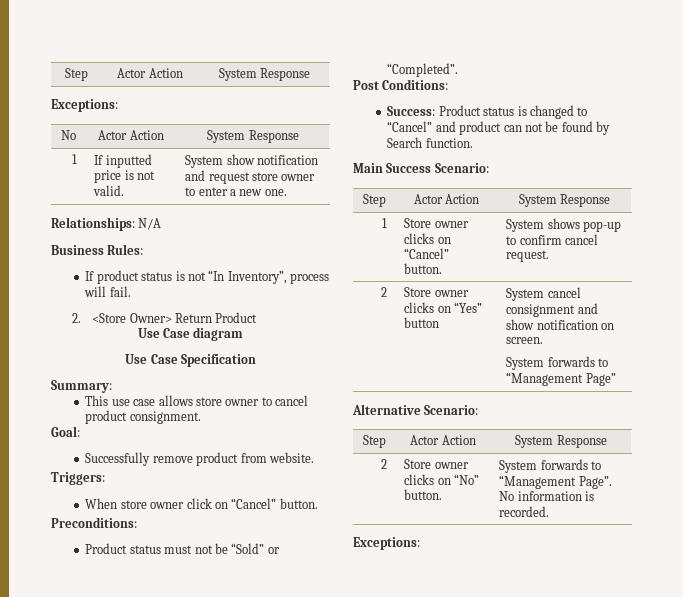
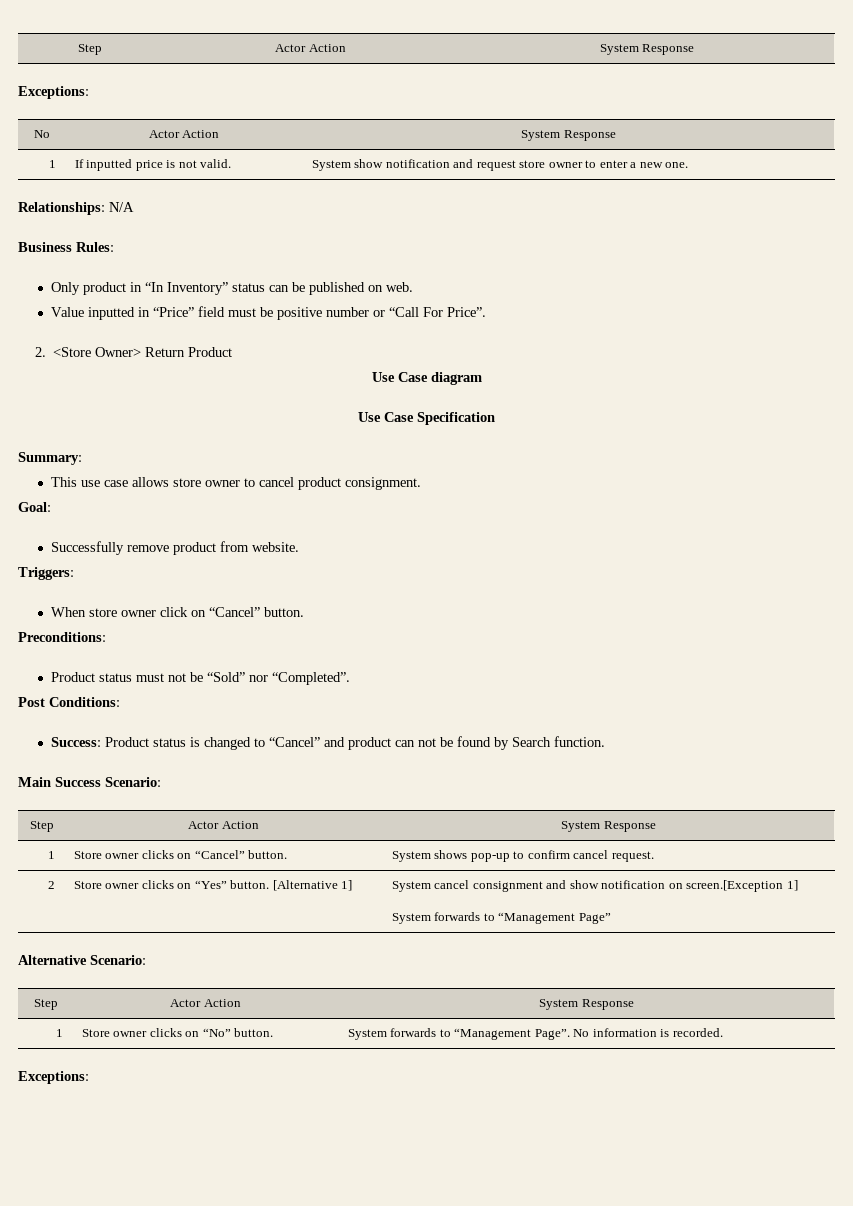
[85,270,329,284] [84,286,131,297] If product status is not “In Inventory”, process will fail. -> [50,282,413,295] [50,306,486,320] Only product in “In Inventory” status can be published on web. // Value inputted in “Price” field must be positive number or “Call For Price”.
[267,547,280,554] or -> [248,675,268,682] nor
[404,317,440,328] button -> [230,880,353,891] button. [Alternative 1]
[506,337,544,344] screen. -> [686,880,798,892] screen.[Exception 1]
[380,459,387,469] 2 -> [56,1029,64,1037] 1

